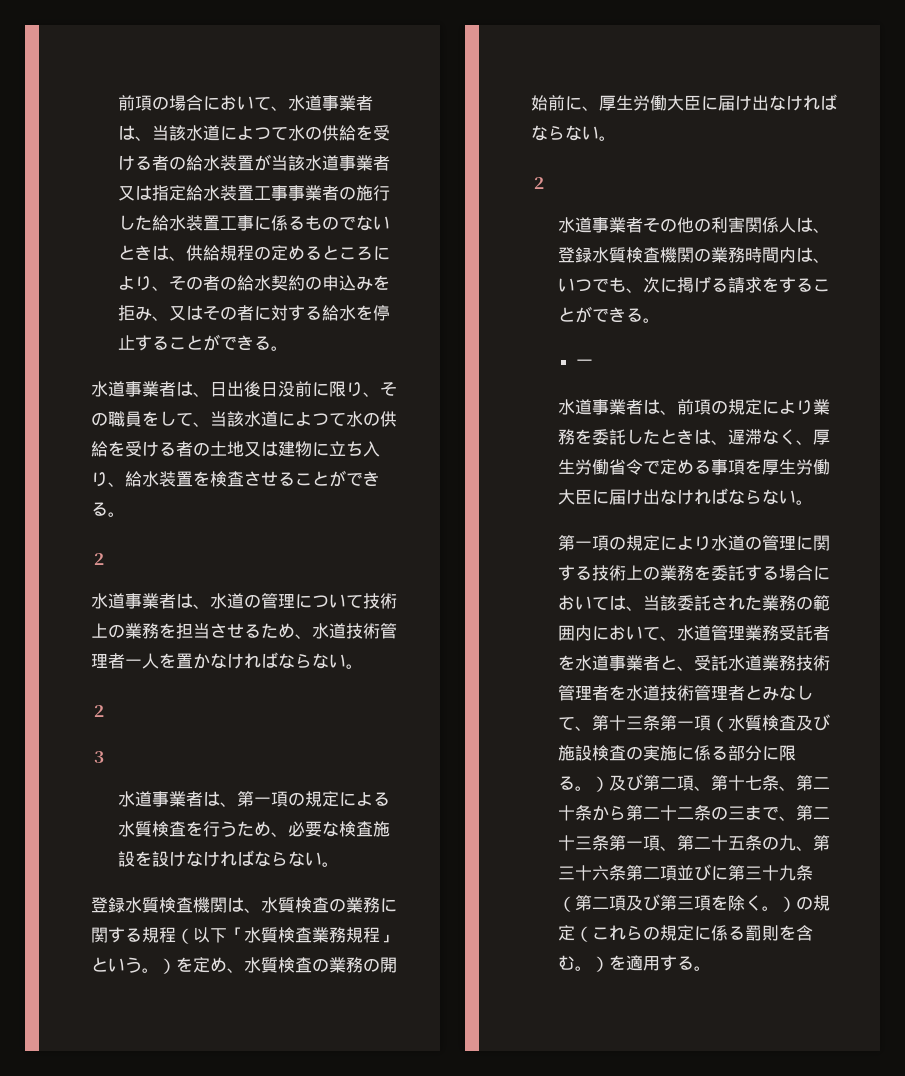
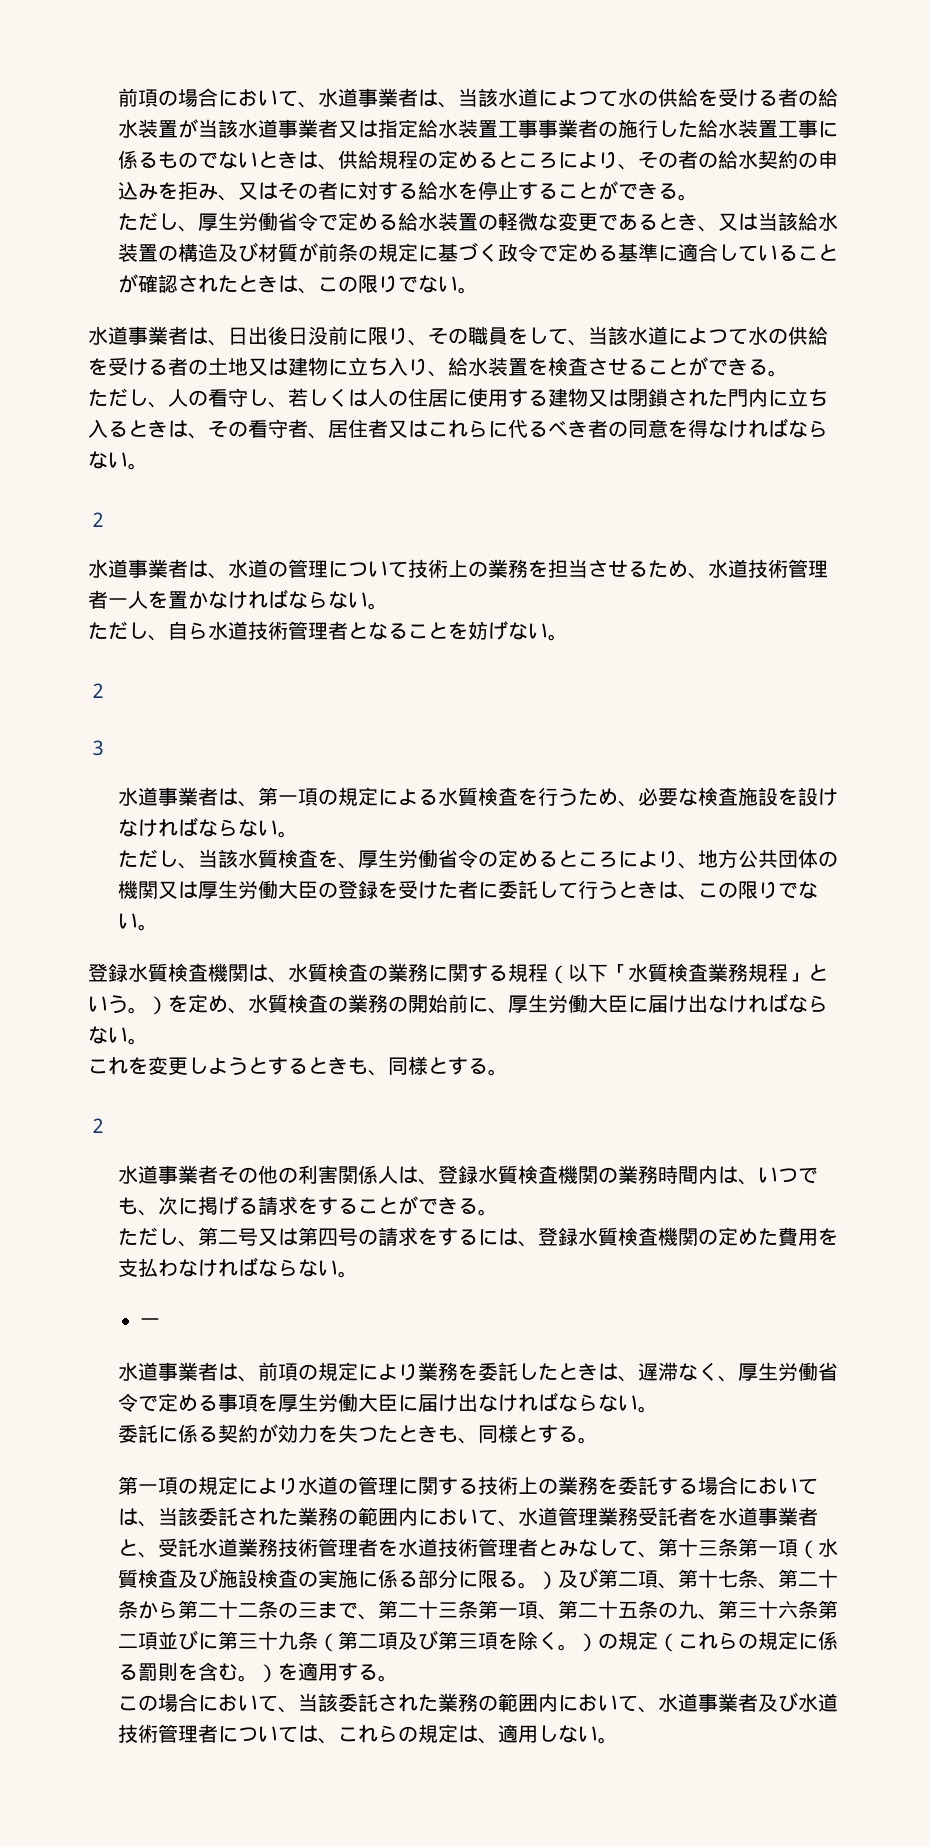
(288, 348) none -> [117,212,838,232] [117,242,838,262] [117,274,478,294] // ただし、厚生労働省令で定める給水装置の軽微な変更であるとき、又は当該給水装置の構造及び材質が前条の規定に基づく政令で定める基準に適合していることが確認されたときは、この限りでない。
(125, 514) none -> [88,388,828,408] [88,418,828,439] [88,451,148,470] // ただし、人の看守し、若しくは人の住居に使用する建物又は閉鎖された門内に立ち入るときは、その看守者、居住者又はこれらに代るべき者の同意を得なければならない。
(363, 666) none -> [88,621,568,641] // ただし、自ら水道技術管理者となることを妨げない。
(339, 864) none -> [117,849,838,869] [117,880,818,900] [117,913,158,931] // ただし、当該水質検査を、厚生労働省令の定めるところにより、地方公共団体の機関又は厚生労働大臣の登録を受けた者に委託して行うときは、この限りでない。
(616, 138) none -> [88,1056,508,1076] // これを変更しようとするときも、同様とする。
(660, 320) none -> [117,1227,838,1247] [117,1257,358,1278] // ただし、第二号又は第四号の請求をするには、登録水質検査機関の定めた費用を支払わなければならない。
(813, 502) none -> [117,1424,598,1444] // 委託に係る契約が効力を失つたときも、同様とする。
(711, 968) none -> [117,1692,838,1713] [117,1724,618,1744] // この場合において、当該委託された業務の範囲内において、水道事業者及び水道技術管理者については、これらの規定は、適用しない。

